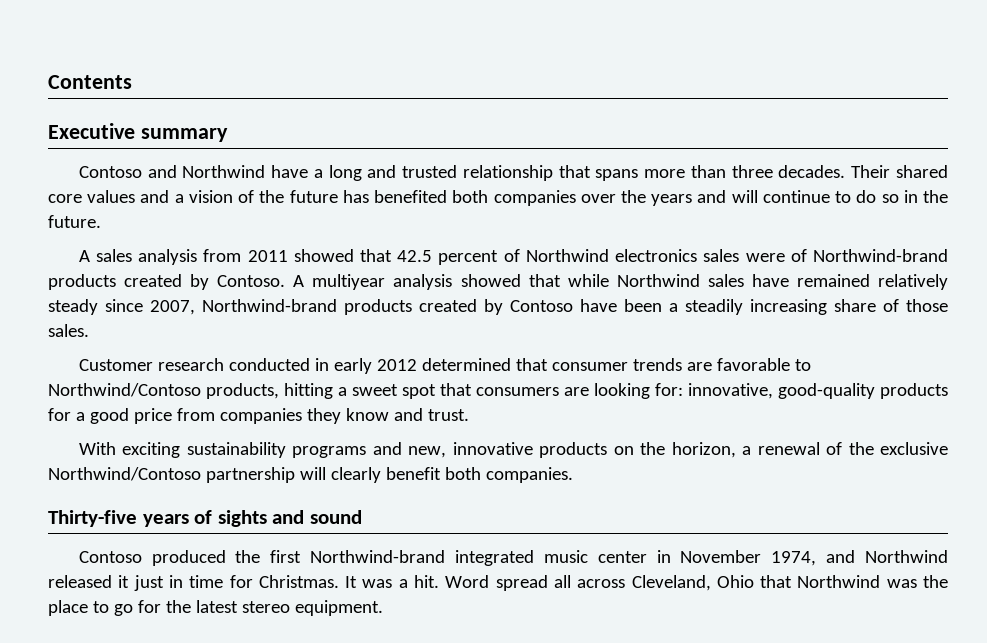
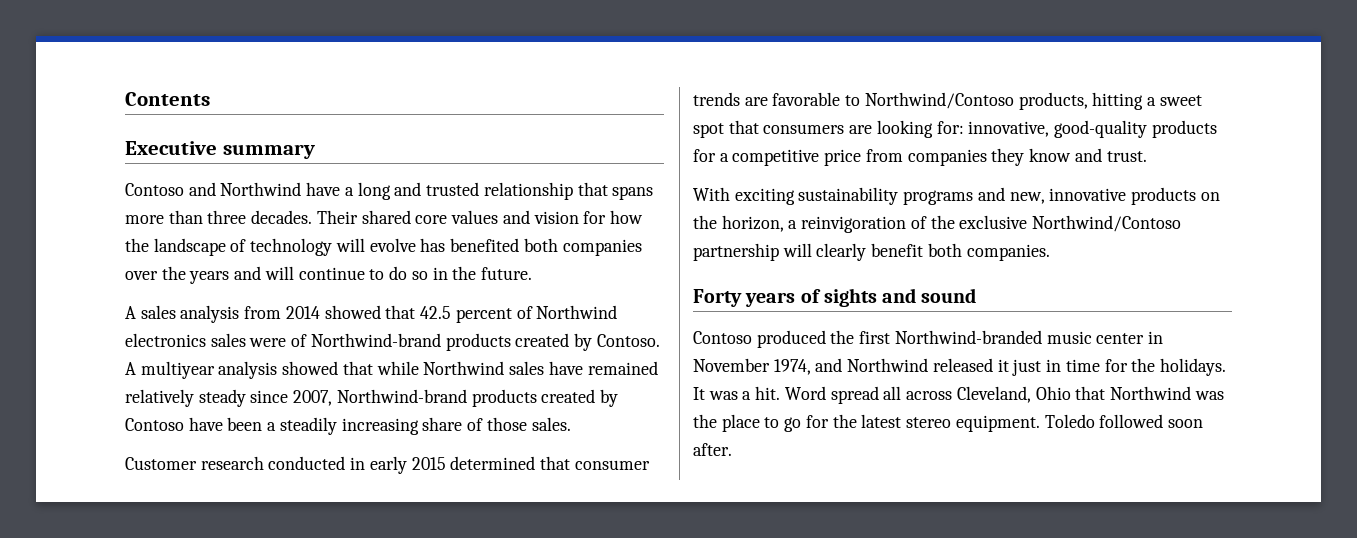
[174,190,338,203] a vision of the future -> [533,210,643,224] [125,238,416,256] vision for how the landscape of technology will evolve
[247,250,288,262] 2011 -> [285,306,320,319] 2014
[376,359,417,371] 2012 -> [411,457,446,470] 2015
[89,408,129,424] good -> [732,149,820,166] competitive
[757,442,820,455] renewal -> [801,216,907,233] reinvigoration
[48,510,137,527] Thirty-five -> [693,289,742,307] Forty
[310,550,535,566] Northwind-brand integrated -> [894,330,1042,344] Northwind-branded
[258,575,339,588] Christmas. -> [1131,358,1226,376] the holidays.
(383, 608) none -> [1044,414,1203,428] [693,443,732,456] Toledo followed soon after.

